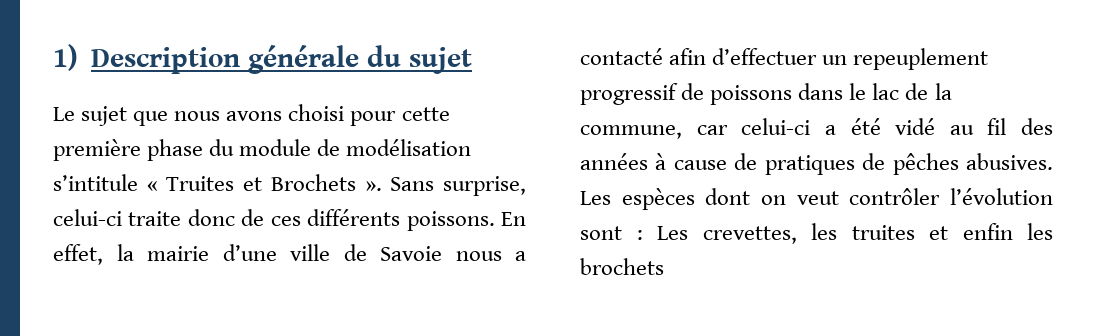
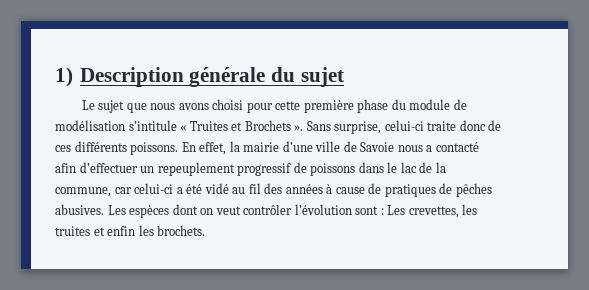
[580,258,664,275] brochets -> [157,225,206,236] brochets.

